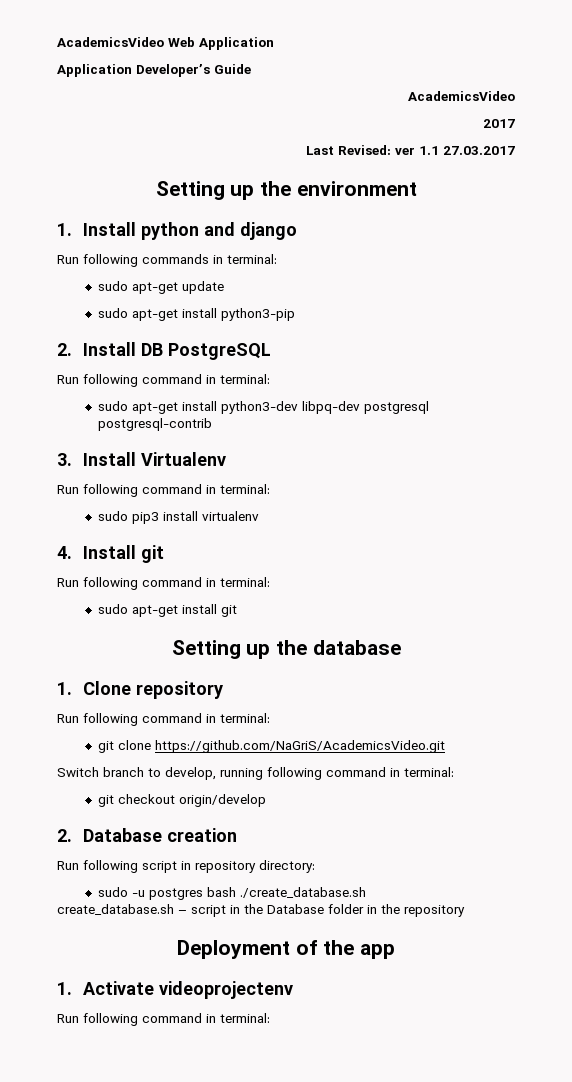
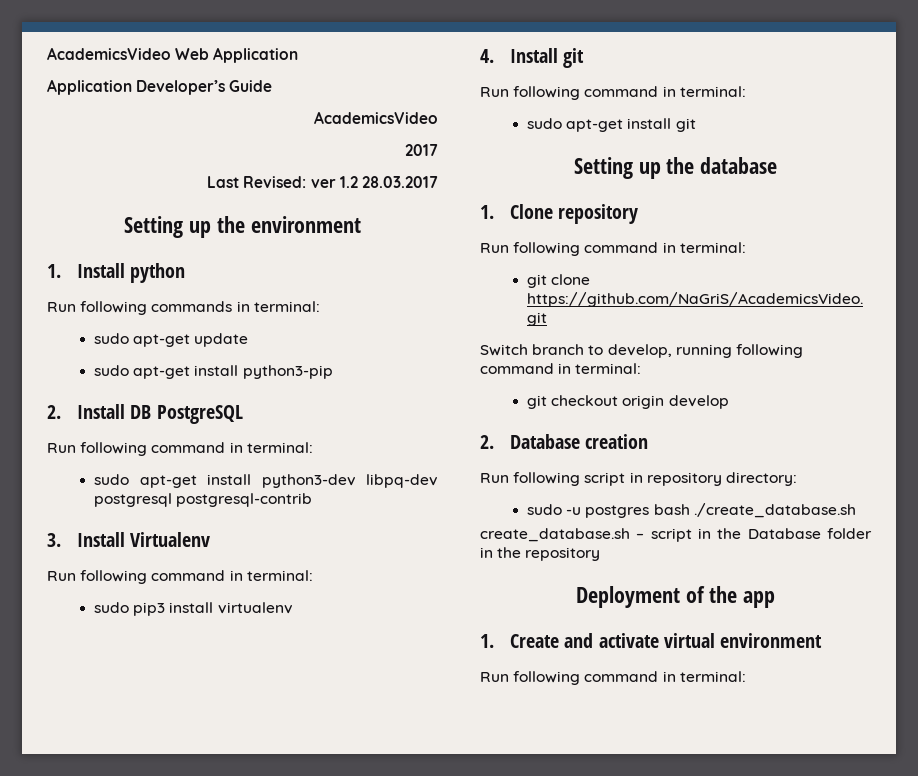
[419,146,515,155] 1.1 27.03.2017 -> [339,176,438,188] 1.2 28.03.2017
[204,222,298,240] and django -> (186, 273) none
[179,794,267,807] origin/develop -> [622,395,729,409] origin develop
[83,981,294,999] Activate videoprojectenv -> [509,633,823,648] Create and activate virtual environment

